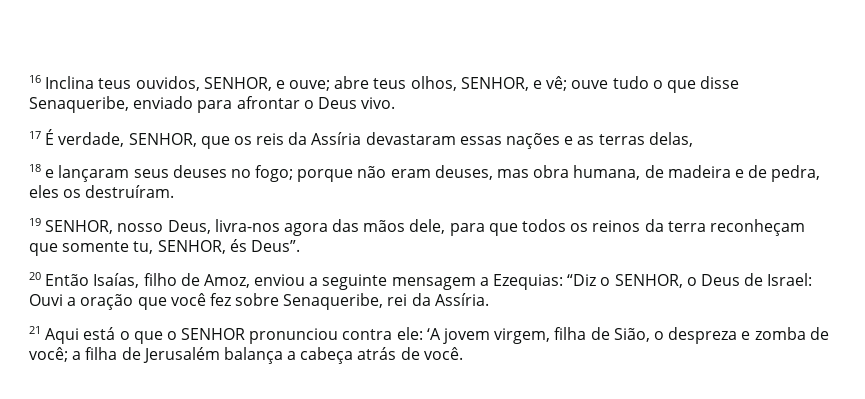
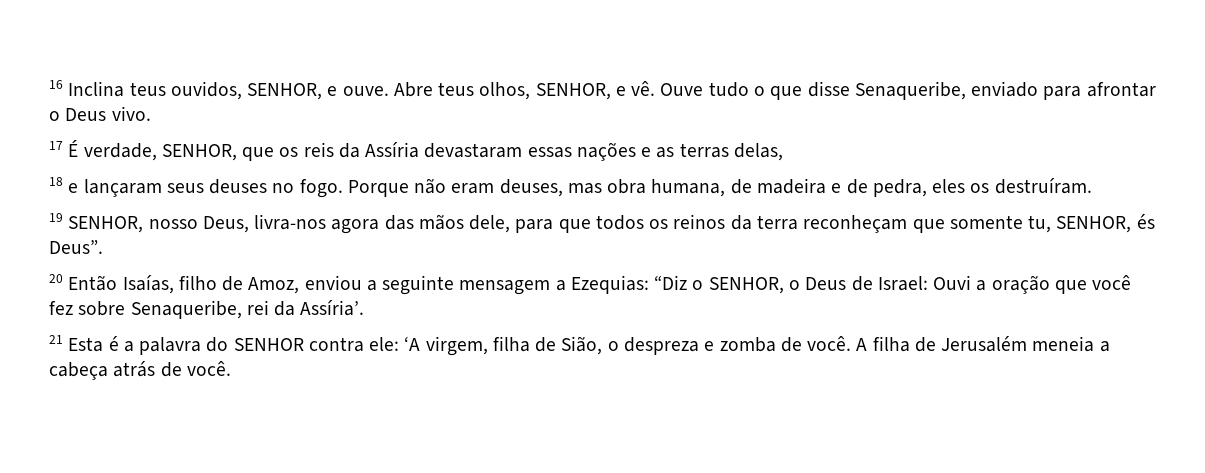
[289,76,370,91] ouve; abre -> [342,82,433,97] ouve. Abre
[546,76,609,91] vê; ouve -> [631,81,704,96] vê. Ouve
[255,165,354,182] fogo; porque -> [299,179,409,198] fogo. Porque
[434,293,489,306] Assíria. -> [300,300,365,316] Assíria’.
[45,327,339,344] Aqui está o que o SENHOR pronunciou -> [68,336,304,355] Esta é a palavra do SENHOR
[443,328,491,344] jovem -> (421, 343) none
[29,347,82,362] você; a -> [807,336,868,351] você. A
[223,347,283,364] balança -> [1032,336,1095,352] meneia

